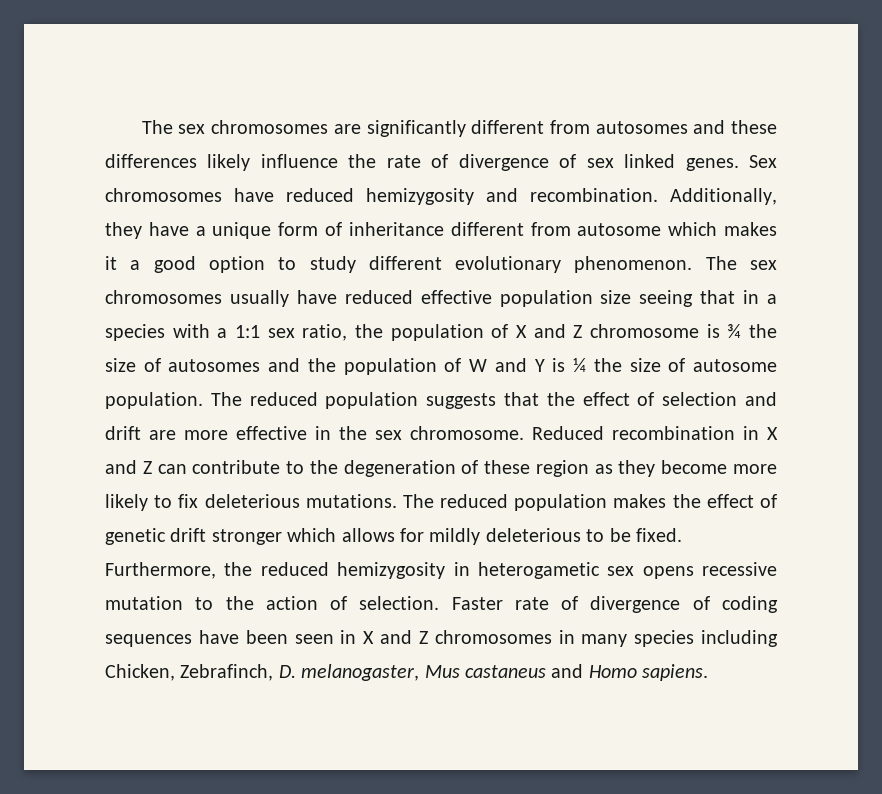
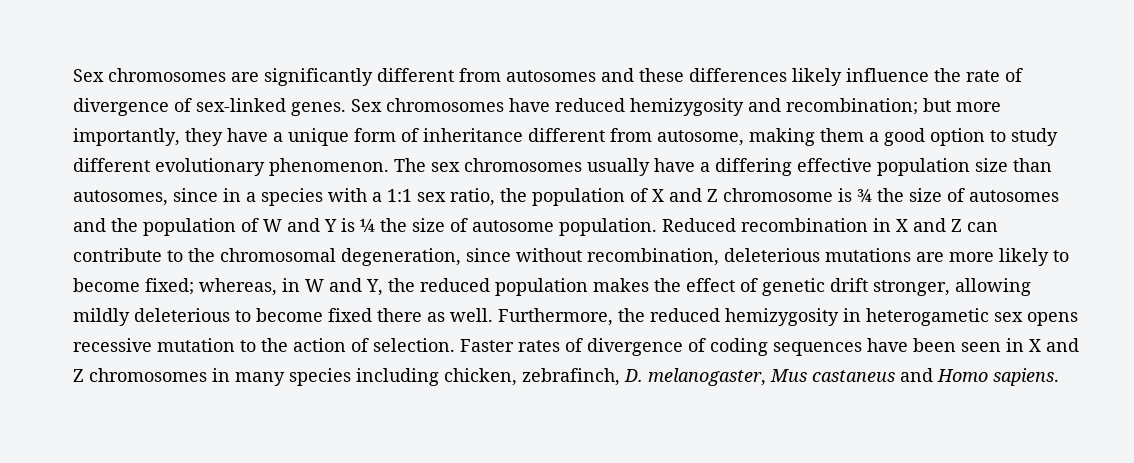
[141,120,206,134] The sex -> [73,69,104,82] Sex
[586,154,676,168] sex linked -> [196,98,286,112] sex-linked
[530,188,777,205] recombination. Additionally, -> [786,98,1001,115] [73,128,180,146] recombination; but more importantly,
[577,222,777,236] [105,256,117,270] autosome which makes it -> [657,128,864,146] autosome, making them
[344,290,413,304] reduced -> [700,158,792,176] a differing
[639,290,736,307] seeing that -> [1013,158,1052,172] [73,188,218,206] than autosomes, since
[210,392,777,409] [105,426,524,440] The reduced population suggests that the effect of selection and drift are more effective in the sex chromosome. -> (657, 227) none
[343,460,777,477] [105,494,434,511] degeneration of these region as they become more likely to fix deleterious mutations. The -> [220,248,1069,266] [73,278,415,296] chromosomal degeneration, since without recombination, deleterious mutations are more likely to become fixed; whereas, in W and Y, the
[211,528,682,545] stronger which allows for mildly deleterious to be fixed. -> [873,278,1031,296] [73,308,493,326] stronger, allowing mildly deleterious to become fixed there as well.
[514,597,549,610] rate -> [518,340,560,352] rates
[105,664,274,681] Chicken, Zebrafinch, -> [444,368,620,386] chicken, zebrafinch,

